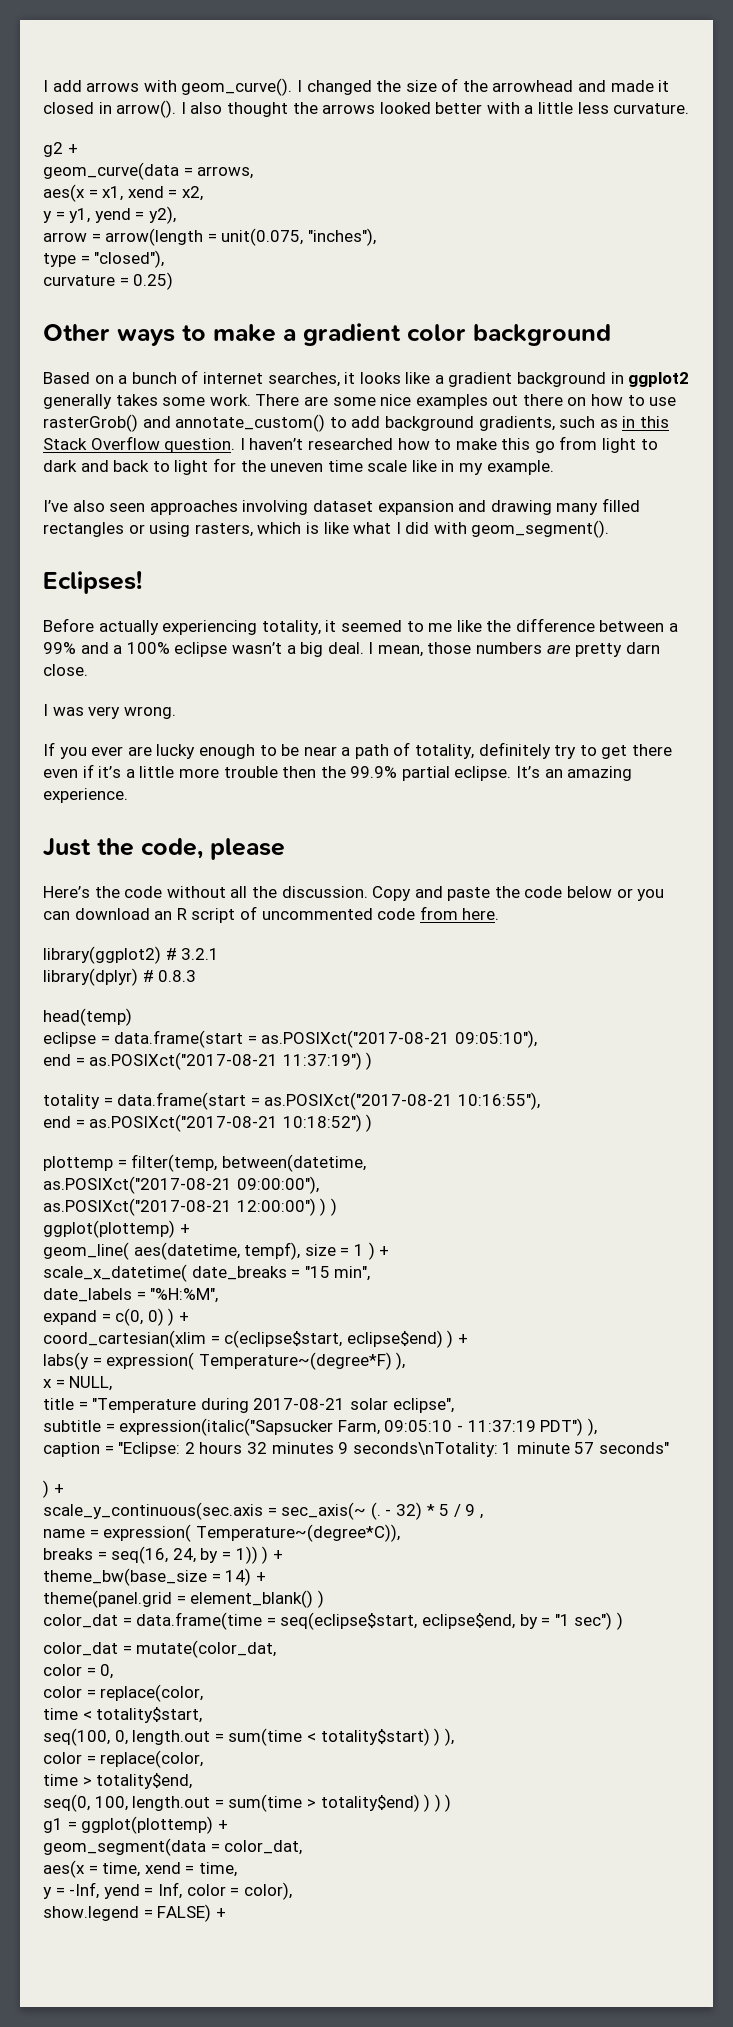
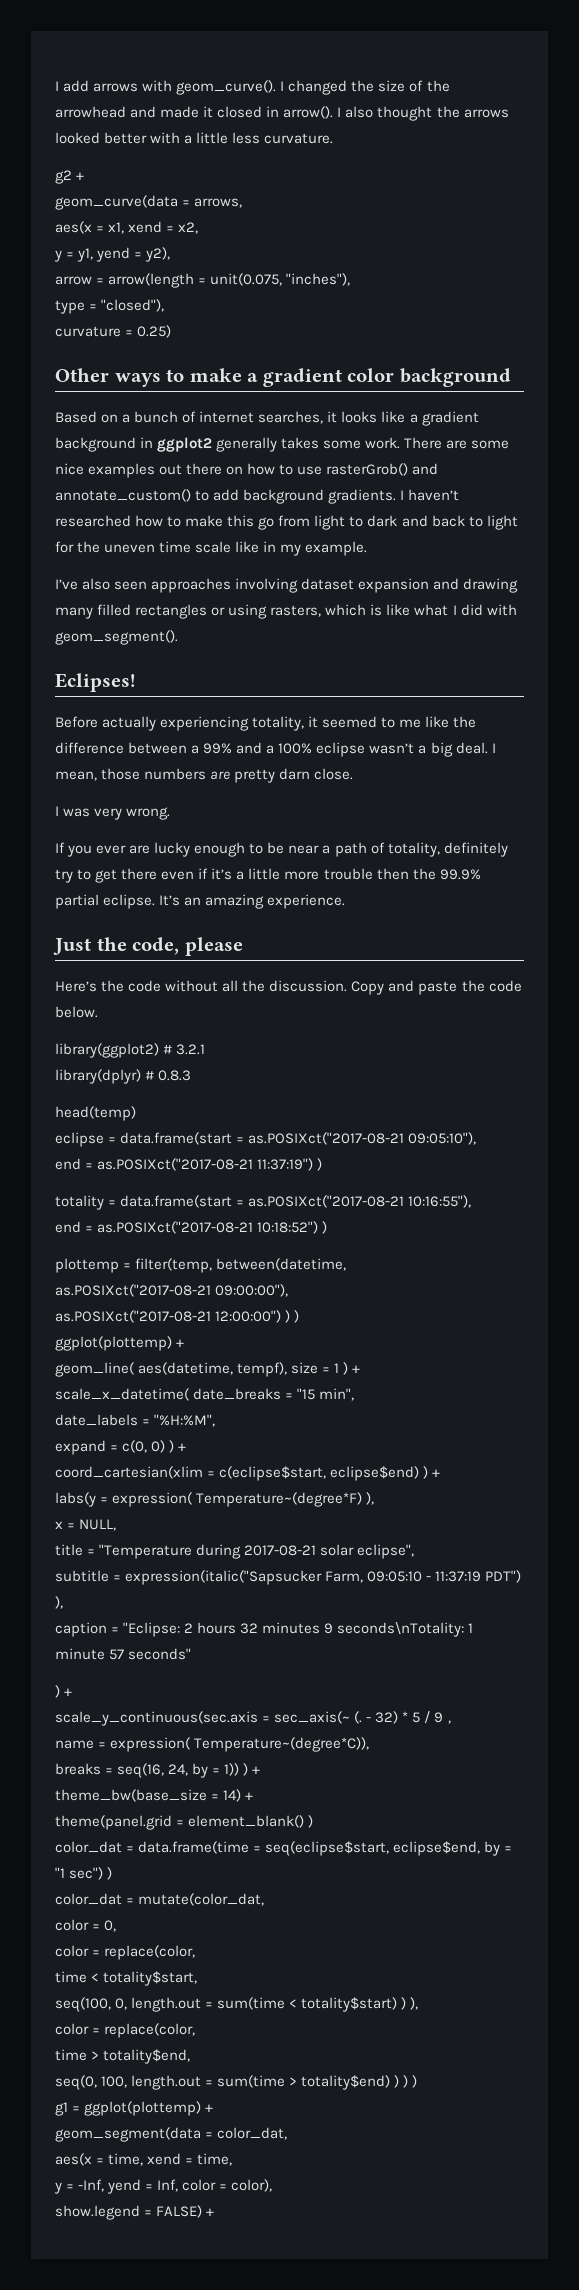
[478,416,669,431] [43,436,236,453] gradients, such as in this Stack Overflow question. -> [328,489,397,504] gradients.
[567,886,665,901] [43,906,500,923] below or you can download an R script of uncommented code from here. -> [55,1006,98,1018] below.

